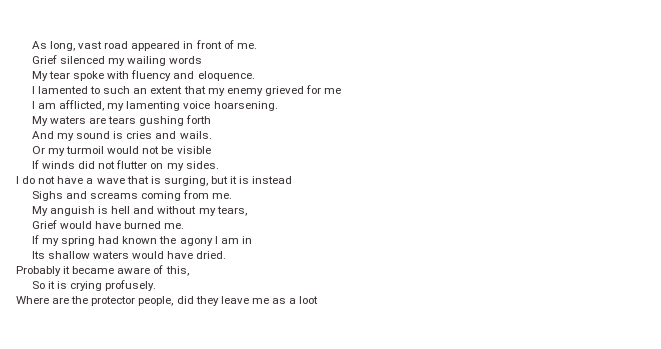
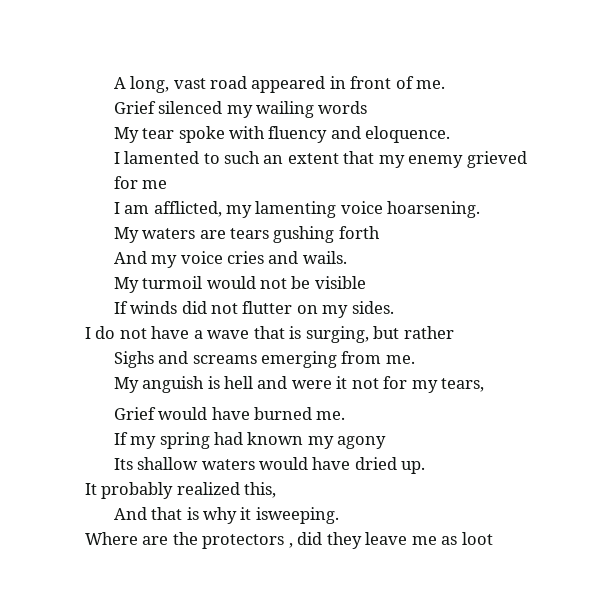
[31,41,47,49] As -> [113,77,126,89] A
[76,131,124,139] sound is -> [180,251,223,264] voice
[31,146,65,156] Or my -> [113,277,139,293] My
[230,176,293,184] it is instead -> [403,326,454,339] rather
[141,191,182,201] coming -> [261,351,338,368] emerging
[157,206,197,214] without -> [291,376,408,389] were it not for
[159,236,177,244] the -> [307,436,334,449] my
[214,236,252,244] I am in -> (387, 442) none
[196,251,227,259] [16,265,189,276] [31,280,157,291] dried. // Probably it became aware of this, // So it is crying profusely. -> [354,457,426,474] [85,482,277,499] [113,507,339,524] dried up. // It probably realized this, // And that is why it isweeping.
[91,296,174,306] protector people, -> [202,534,293,549] protectors ,
[289,298,297,304] a -> (458, 540) none

